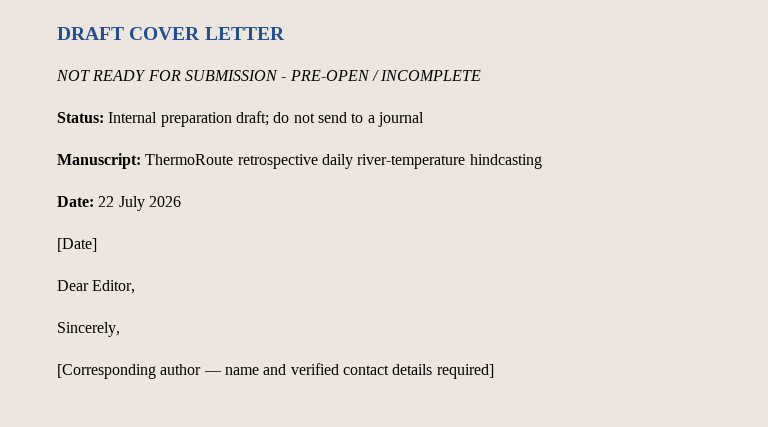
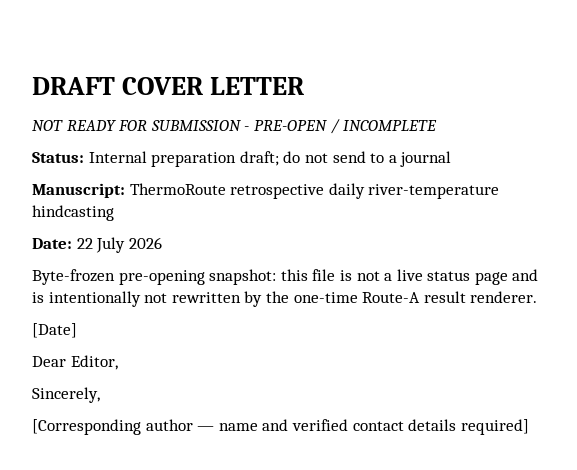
(181, 201) none -> [32,269,539,285] [32,291,538,307] // Byte-frozen pre-opening snapshot: this file is not a live status page and is intentionally not rewritten by the one-time Route-A result renderer.

